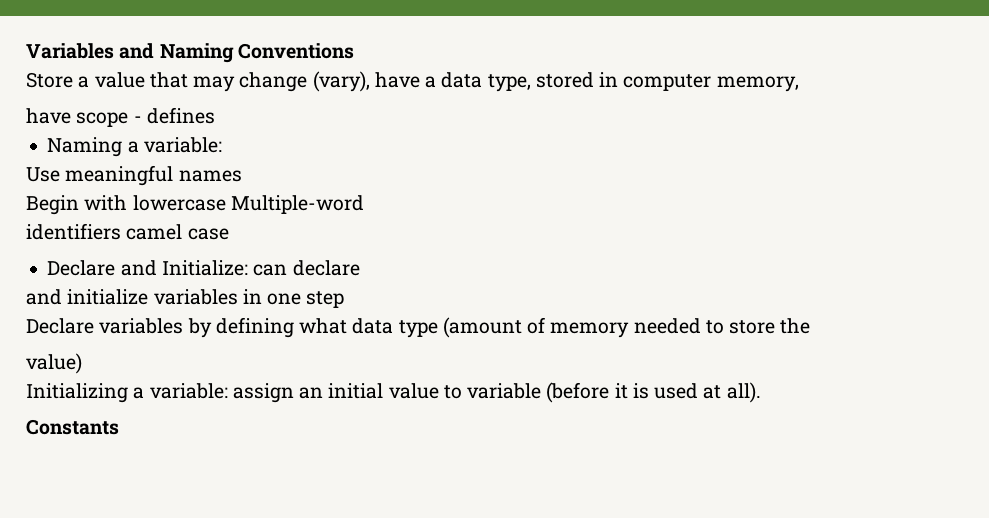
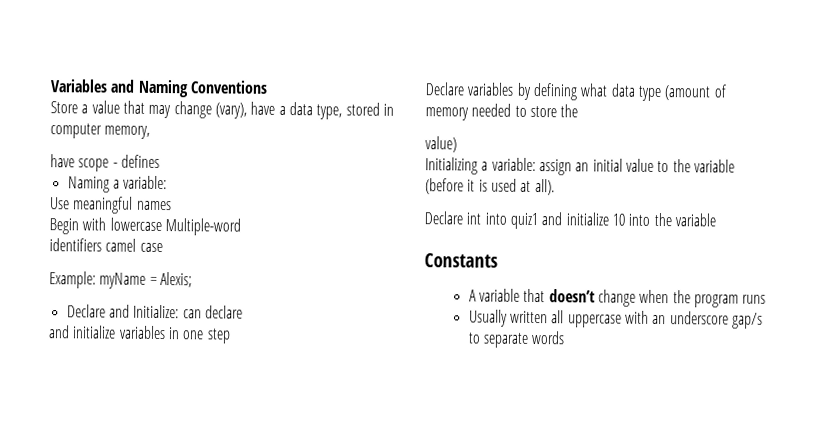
(229, 234) none -> [49,271,192,289] // Example: myName = Alexis;
(462, 392) none -> [672,159,691,173] the
[26,419,119,435] Constants -> [424,211,716,230] [424,253,498,268] [468,288,767,308] [468,309,763,329] [467,330,566,348] Declare int into quiz1 and initialize 10 into the variable // Constants // A variable that doesn’t change when the program runs // Usually written all uppercase with an underscore gap/s to separate words

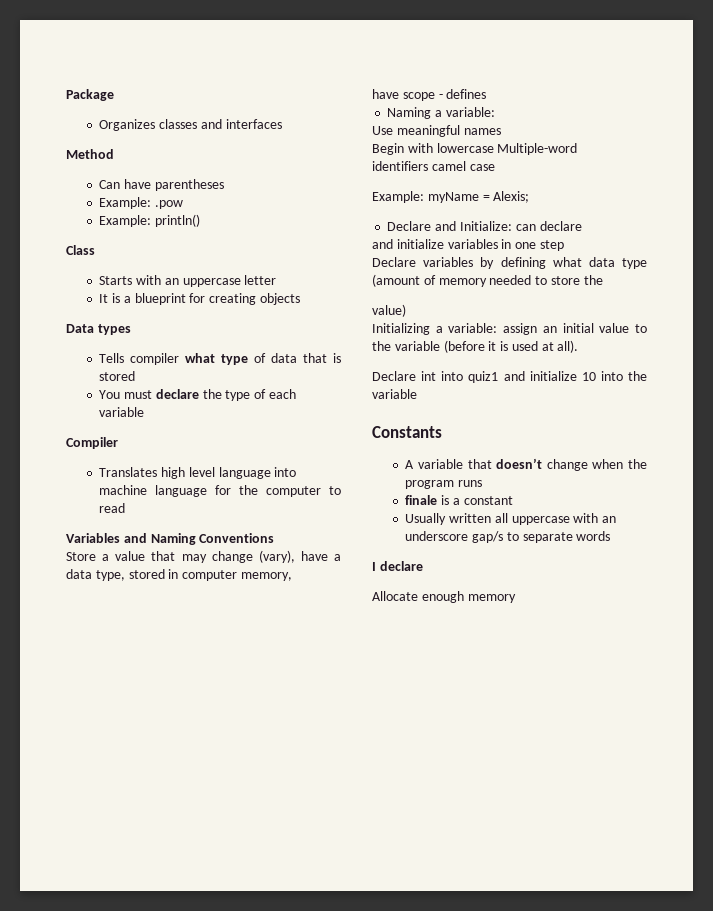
(50, 86) none -> [66,89,114,101] [99,119,282,131] [66,149,114,159] [99,179,224,191] [99,197,184,209] [99,214,201,227] [66,245,95,255] [99,275,277,287] [99,293,301,305] [66,324,131,335] [99,353,341,365] [99,371,136,381] [99,389,297,401] [99,407,145,417] [66,437,118,449] [99,467,297,479] [99,485,342,497] [99,503,126,513] Package // Organizes classes and interfaces // Method // Can have parentheses // Example: .pow // Example: println() // Class // Starts with an uppercase letter // It is a blueprint for creating objects // Data types // Tells compiler what type of data that is stored // You must declare the type of each variable // Compiler // Translates high level language into machine language for the computer to read //
(767, 299) none -> [405,495,513,505] // finale is a constant
(566, 337) none -> [372,561,423,571] [372,591,516,603] // I declare // Allocate enough memory

